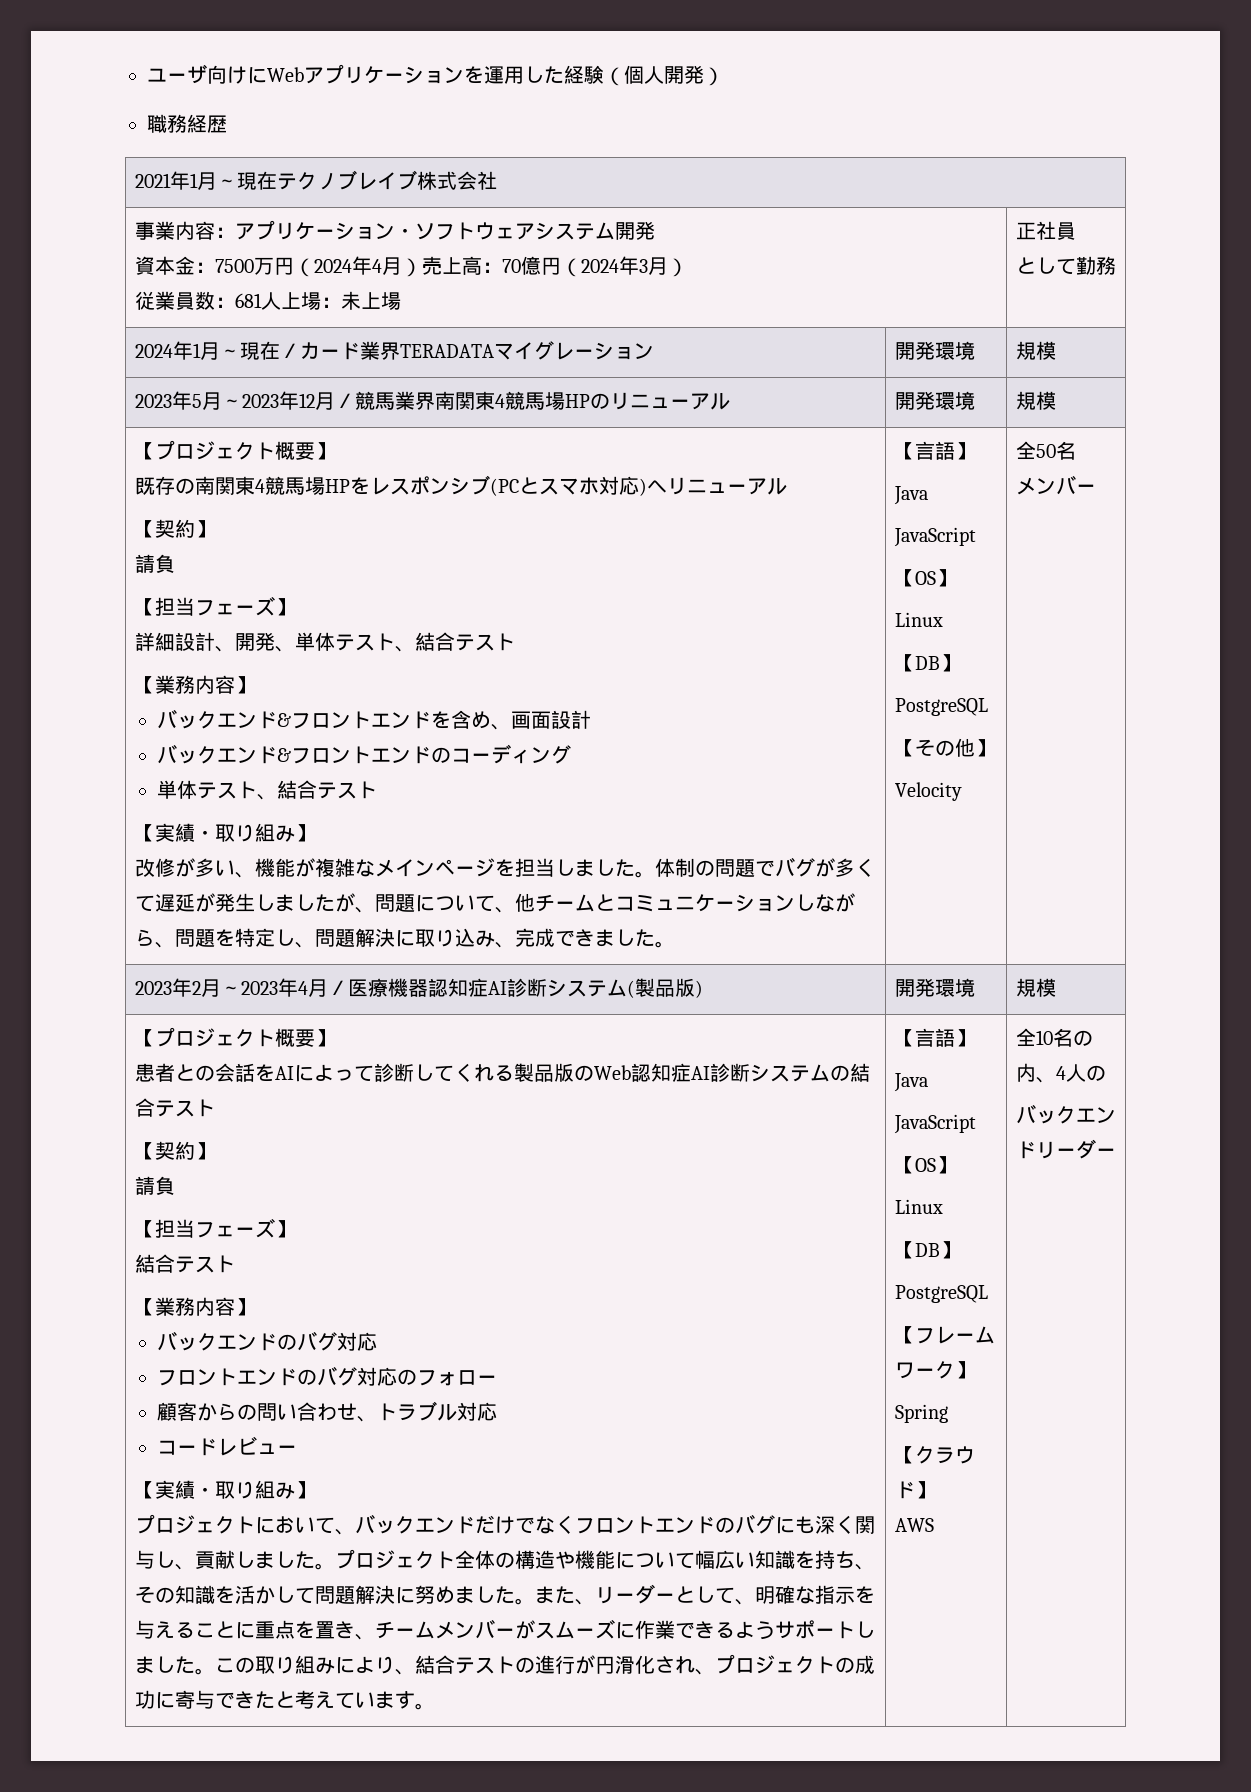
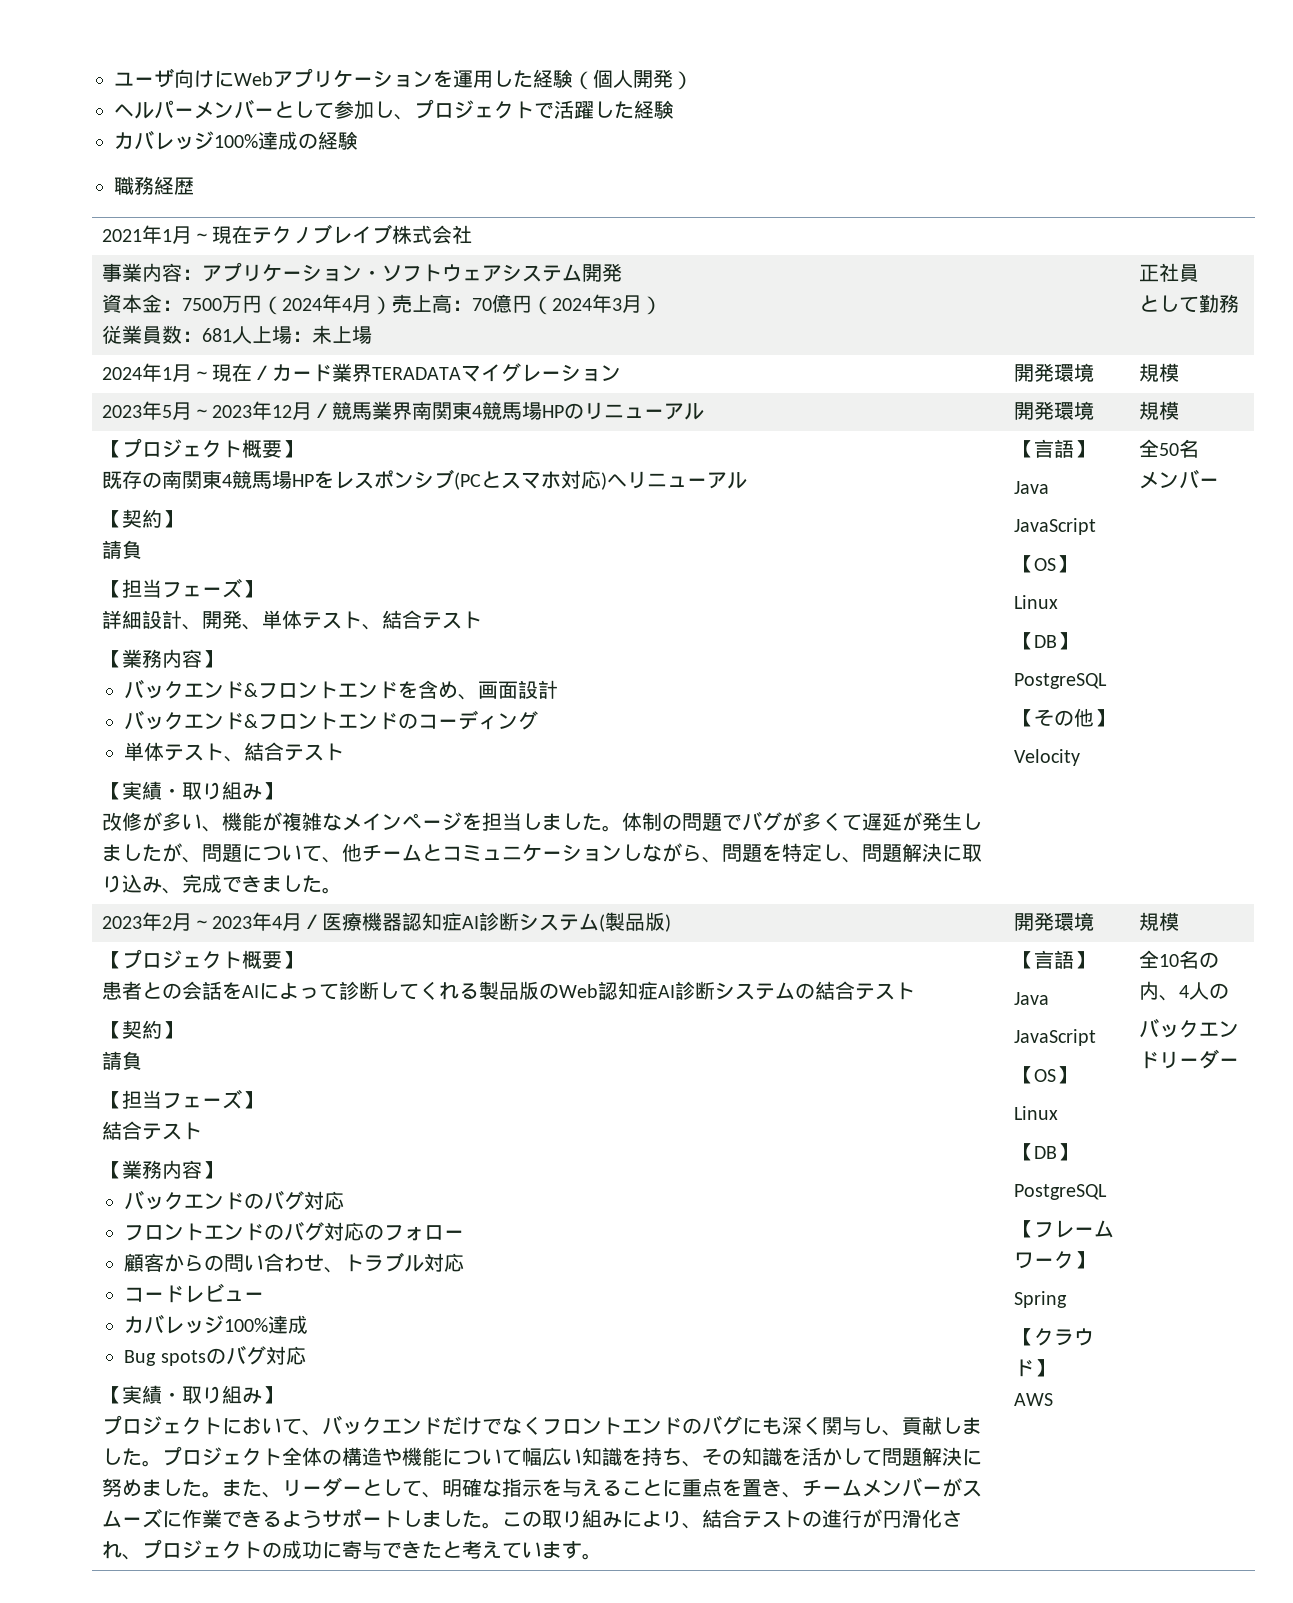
(724, 76) none -> [114,99,674,120] [114,130,358,150] // ヘルパーメンバーとして参加し、プロジェクトで活躍した経験 // カバレッジ100%達成の経験
(297, 1449) none -> [124,1314,309,1334] [124,1345,306,1366] // カバレッジ100%達成 // Bug spotsのバグ対応

